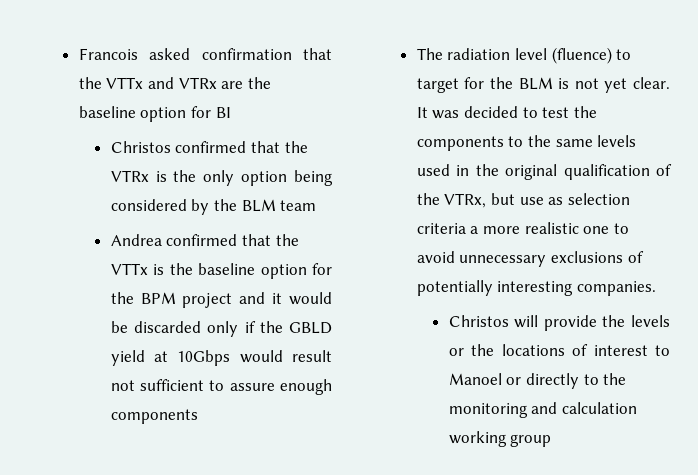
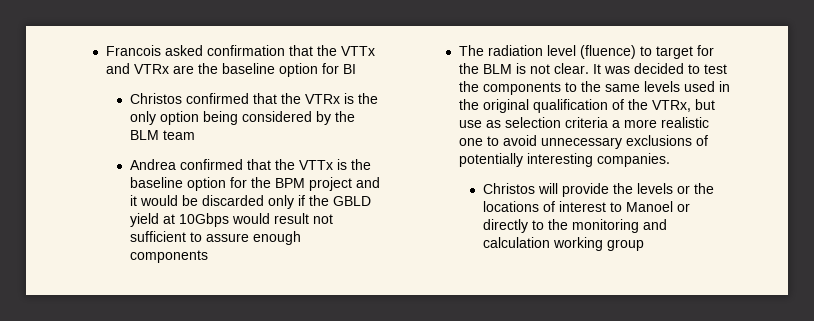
[604,78,628,93] yet -> (550, 69) none

